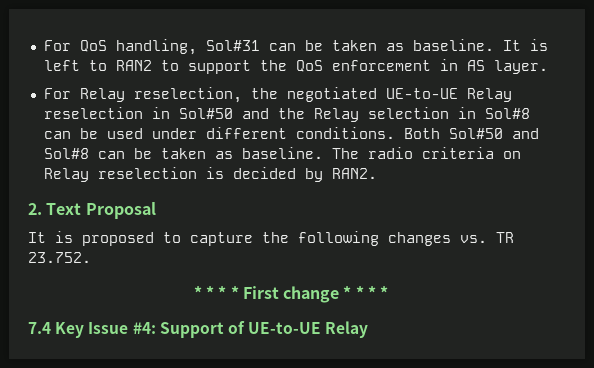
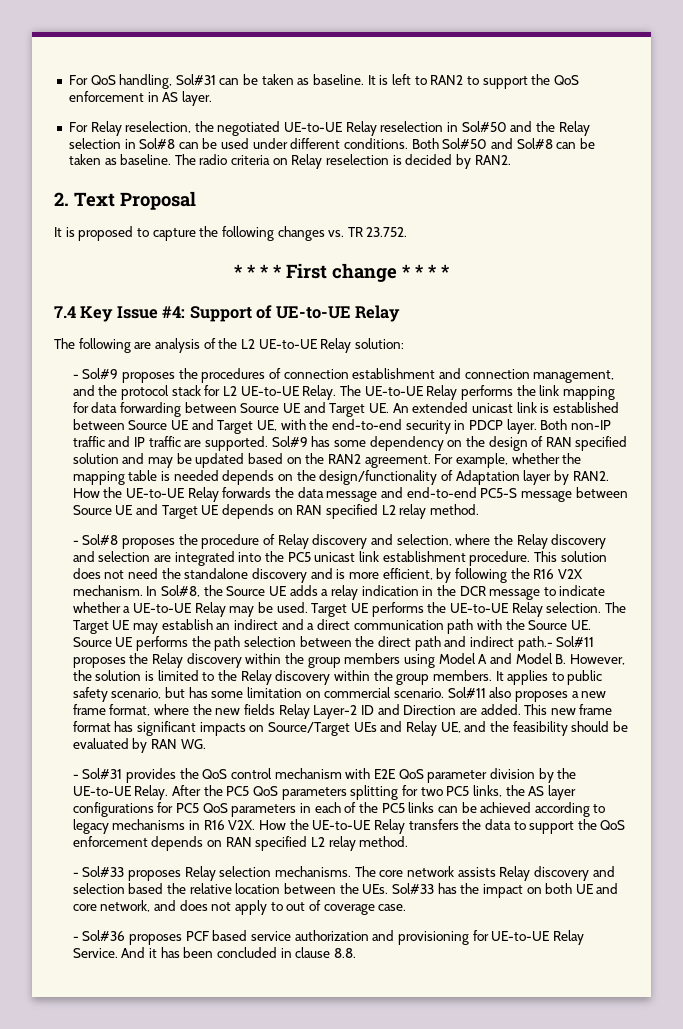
(369, 329) none -> [54,338,404,353] [72,368,615,383] [72,385,615,400] [72,402,619,417] [72,419,611,434] [72,436,628,451] [72,453,582,468] [72,470,609,485] [72,487,628,502] [72,504,479,519] [72,534,607,549] [72,551,607,566] [72,568,583,583] [72,585,606,600] [72,602,626,617] [72,619,591,634] [72,636,595,651] [72,653,625,668] [72,670,603,685] [72,687,607,702] [72,704,613,719] [72,721,628,736] [72,738,206,753] [72,768,577,783] [72,785,576,800] [72,802,606,817] [72,819,626,834] [72,836,409,851] [72,866,615,881] [72,883,619,898] [72,900,407,915] [72,930,584,945] [72,947,356,958] // The following are analysis of the L2 UE-to-UE Relay solution: // - Sol#9 proposes the procedures of connection establishment and connection management, and the protocol stack for L2 UE-to-UE Relay. The UE-to-UE Relay performs the link mapping for data forwarding between Source UE and Target UE. An extended unicast link is established between Source UE and Target UE, with the end-to-end security in PDCP layer. Both non-IP traffic and IP traffic are supported. Sol#9 has some dependency on the design of RAN specified solution and may be updated based on the RAN2 agreement. For example, whether the mapping table is needed depends on the design/functionality of Adaptation layer by RAN2. How the UE-to-UE Relay forwards the data message and end-to-end PC5-S message between Source UE and Target UE depends on RAN specified L2 relay method. // - Sol#8 proposes the procedure of Relay discovery and selection, where the Relay discovery and selection are integrated into the PC5 unicast link establishment procedure. This solution does not need the standalone discovery and is more efficient, by following the R16 V2X mechanism. In Sol#8, the Source UE adds a relay indication in the DCR message to indicate whether a UE-to-UE Relay may be used. Target UE performs the UE-to-UE Relay selection. The Target UE may establish an indirect and a direct communication path with the Source UE. Source UE performs the path selection between the direct path and indirect path.- Sol#11 proposes the Relay discovery within the group members using Model A and Model B. However, the solution is limited to the Relay discovery within the group members. It applies to public safety scenario, but has some limitation on commercial scenario. Sol#11 also proposes a new frame format, where the new fields Relay Layer-2 ID and Direction are added. This new frame format has significant impacts on Source/Target UEs and Relay UE, and the feasibility should be evaluated by RAN WG. // - Sol#31 provides the QoS control mechanism with E2E QoS parameter division by the UE-to-UE Relay. After the PC5 QoS parameters splitting for two PC5 links, the AS layer configurations for PC5 QoS parameters in each of the PC5 links can be achieved according to legacy mechanisms in R16 V2X. How the UE-to-UE Relay transfers the data to support the QoS enforcement depends on RAN specified L2 relay method. // - Sol#33 proposes Relay selection mechanisms. The core network assists Relay discovery and selection based the relative location between the UEs. Sol#33 has the impact on both UE and core network, and does not apply to out of coverage case. // - Sol#36 proposes PCF based service authorization and provisioning for UE-to-UE Relay Service. And it has been concluded in clause 8.8.

